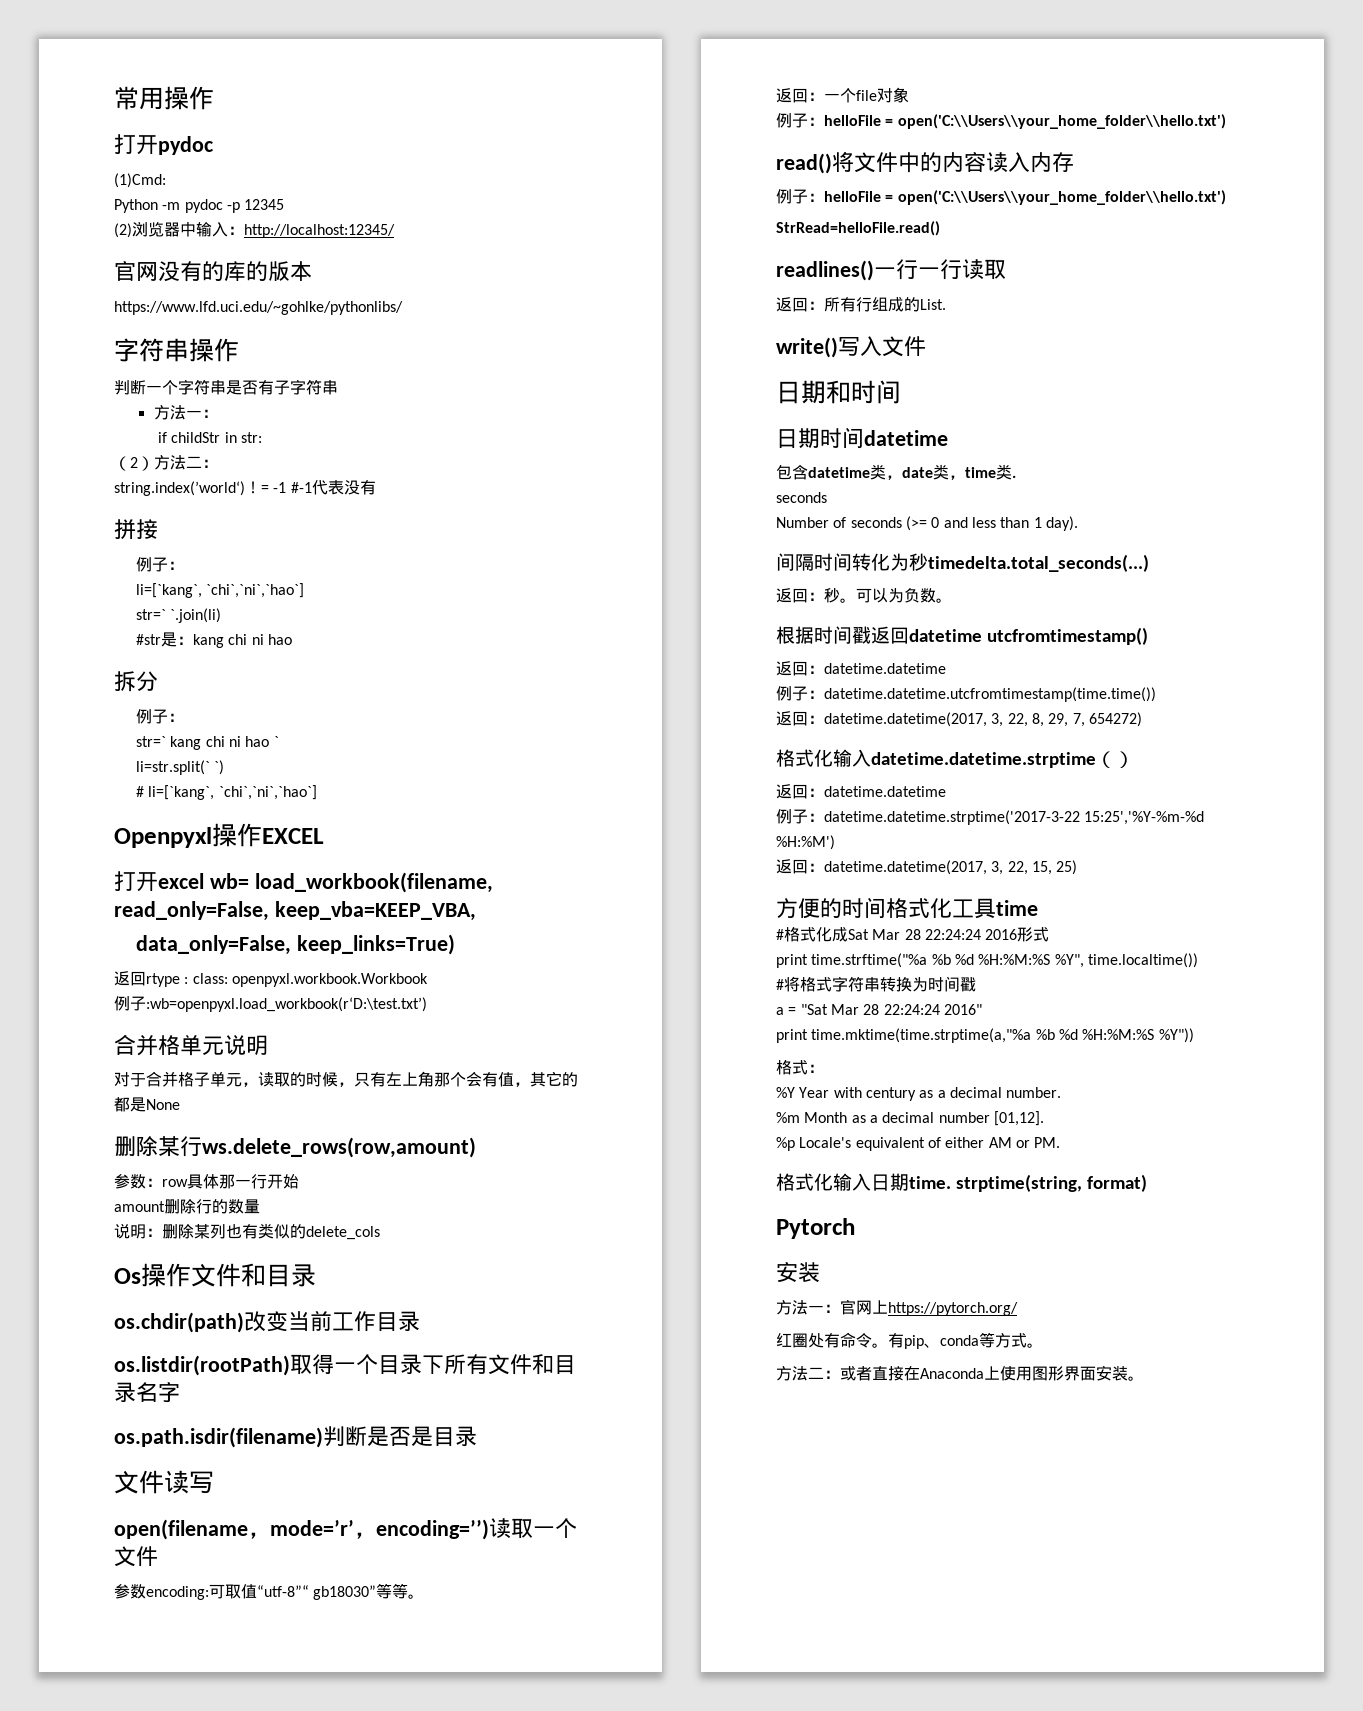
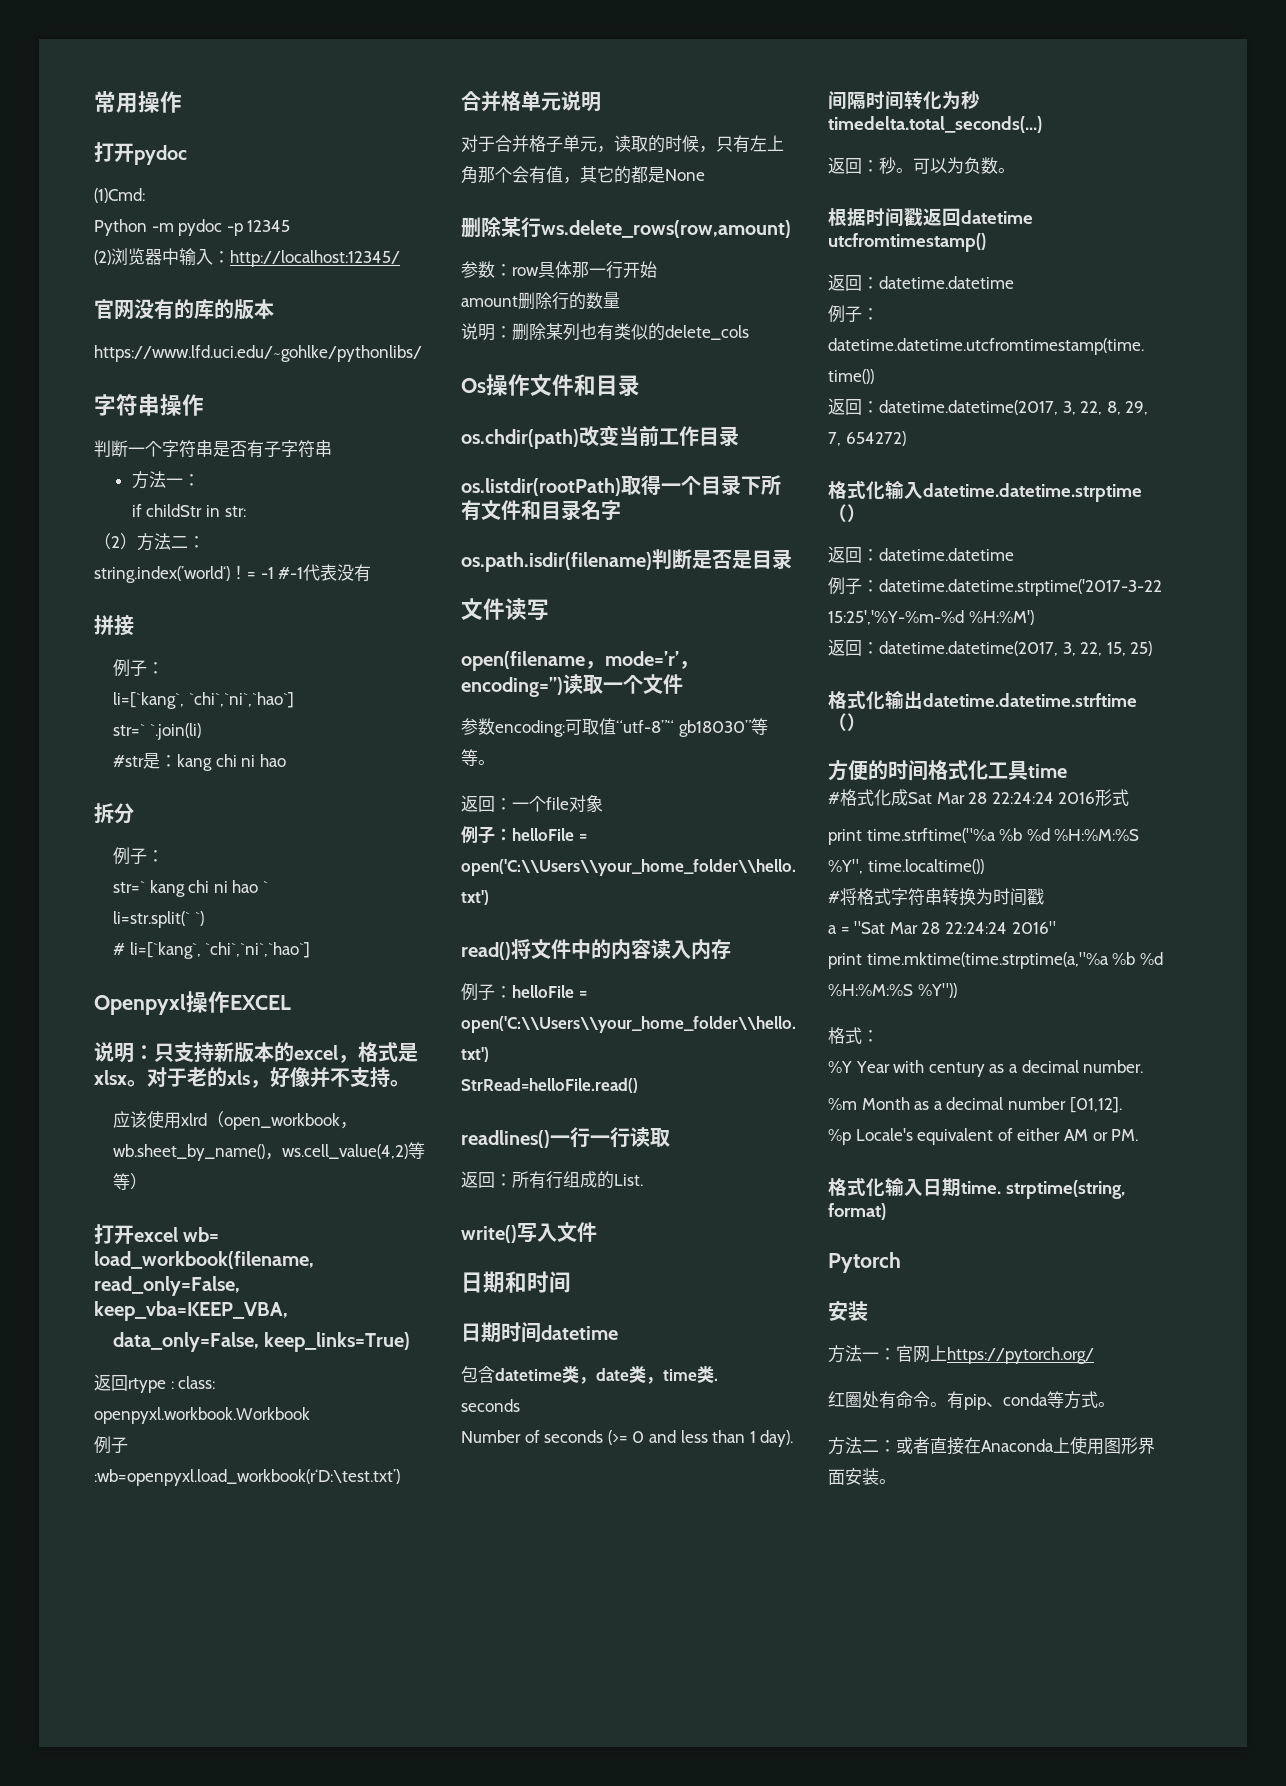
(324, 836) none -> [94,1042,418,1063] [94,1067,410,1088] [112,1110,357,1130] [112,1142,425,1161] [112,1173,147,1190] // 说明：只支持新版本的excel，格式是xlsx。对于老的xls，好像并不支持。 // 应该使用xlrd（open_workbook，wb.sheet_by_name()，ws.cell_value(4,2)等等）
(1078, 867) none -> [828,690,1137,710] [828,713,866,731] // 格式化输出datetime.datetime.strftime（）

